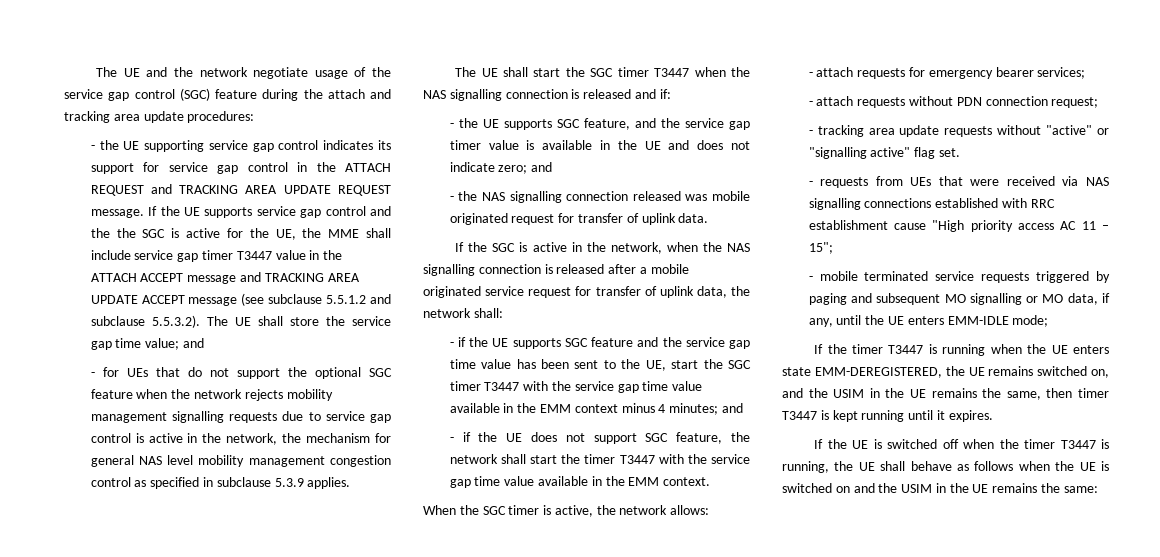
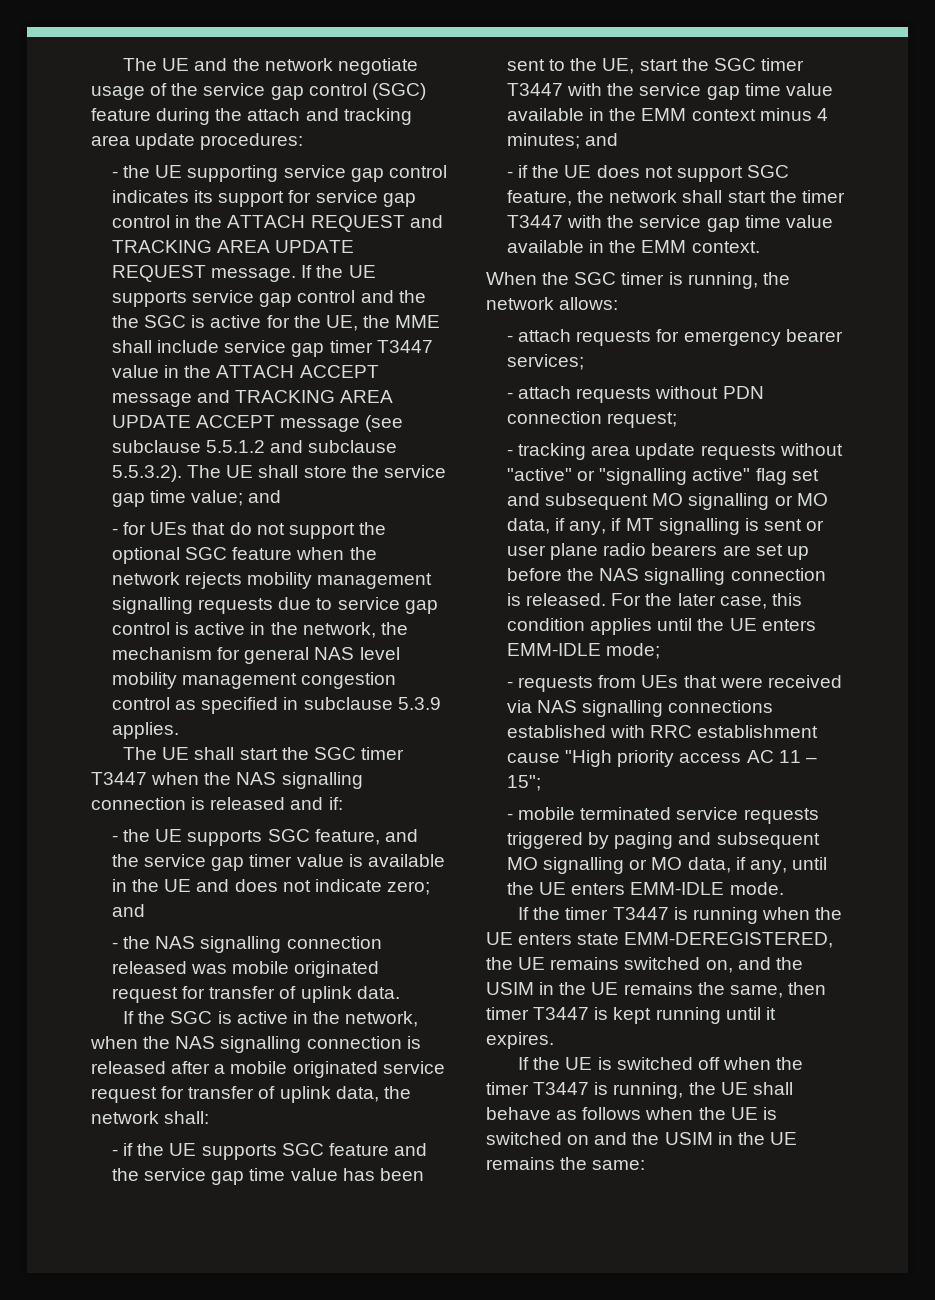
[554,505,593,517] active, -> [687,272,758,289] running,
[939,148,961,157] set. -> [791,469,819,481] [506,493,828,510] [506,518,825,535] [506,543,809,560] [506,568,826,585] [506,593,802,609] [506,618,816,635] [506,643,661,659] set and subsequent MO signalling or MO data, if any, if MT signalling is sent or user plane radio bearers are set up before the NAS signalling connection is released. For the later case, this condition applies until the UE enters EMM-IDLE mode;
[1012,315,1049,327] mode; -> [729,882,784,895] mode.

